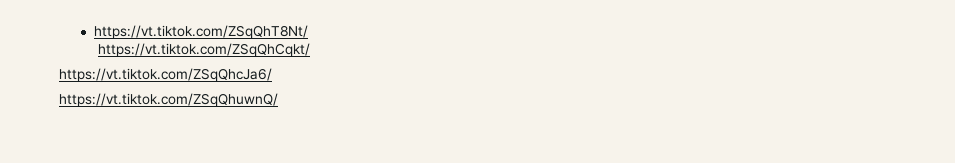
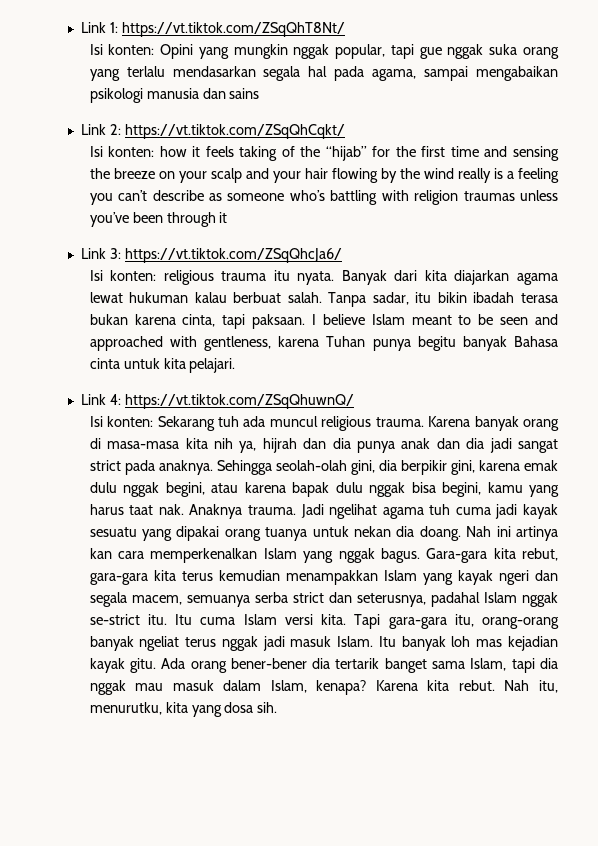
(93, 32) none -> [80,22,118,33] Link 1:
[97,43,310,57] [59,68,272,82] [59,93,278,107] https://vt.tiktok.com/ZSqQhCqkt/ // https://vt.tiktok.com/ZSqQhcJa6/ // https://vt.tiktok.com/ZSqQhuwnQ/ -> [89,44,560,59] [89,66,559,81] [89,88,260,103] [80,124,345,139] [89,146,559,161] [89,168,560,183] [89,190,558,205] [89,212,228,227] [80,248,342,263] [89,270,559,285] [89,292,558,307] [89,314,558,329] [89,336,559,351] [89,358,236,373] [80,394,354,409] [89,416,559,431] [89,438,558,453] [89,460,559,475] [89,482,559,497] [89,504,559,519] [89,526,559,541] [89,548,559,563] [89,570,558,585] [89,592,558,607] [89,614,559,629] [89,636,558,651] [89,658,558,673] [89,680,559,695] [89,702,278,717] Isi konten: Opini yang mungkin nggak popular, tapi gue nggak suka orang yang terlalu mendasarkan segala hal pada agama, sampai mengabaikan psikologi manusia dan sains // Link 2: https://vt.tiktok.com/ZSqQhCqkt/ // Isi konten: how it feels taking of the “hijab” for the first time and sensing the breeze on your scalp and your hair flowing by the wind really is a feeling you can’t describe as someone who’s battling with religion traumas unless you’ve been through it // Link 3: https://vt.tiktok.com/ZSqQhcJa6/ // Isi konten: religious trauma itu nyata. Banyak dari kita diajarkan agama lewat hukuman kalau berbuat salah. Tanpa sadar, itu bikin ibadah terasa bukan karena cinta, tapi paksaan. I believe Islam meant to be seen and approached with gentleness, karena Tuhan punya begitu banyak Bahasa cinta untuk kita pelajari. // Link 4: https://vt.tiktok.com/ZSqQhuwnQ/ // Isi konten: Sekarang tuh ada muncul religious trauma. Karena banyak orang di masa-masa kita nih ya, hijrah dan dia punya anak dan dia jadi sangat strict pada anaknya. Sehingga seolah-olah gini, dia berpikir gini, karena emak dulu nggak begini, atau karena bapak dulu nggak bisa begini, kamu yang harus taat nak. Anaknya trauma. Jadi ngelihat agama tuh cuma jadi kayak sesuatu yang dipakai orang tuanya untuk nekan dia doang. Nah ini artinya kan cara memperkenalkan Islam yang nggak bagus. Gara-gara kita rebut, gara-gara kita terus kemudian menampakkan Islam yang kayak ngeri dan segala macem, semuanya serba strict dan seterusnya, padahal Islam nggak se-strict itu. Itu cuma Islam versi kita. Tapi gara-gara itu, orang-orang banyak ngeliat terus nggak jadi masuk Islam. Itu banyak loh mas kejadian kayak gitu. Ada orang bener-bener dia tertarik banget sama Islam, tapi dia nggak mau masuk dalam Islam, kenapa? Karena kita rebut. Nah itu, menurutku, kita yang dosa sih.

